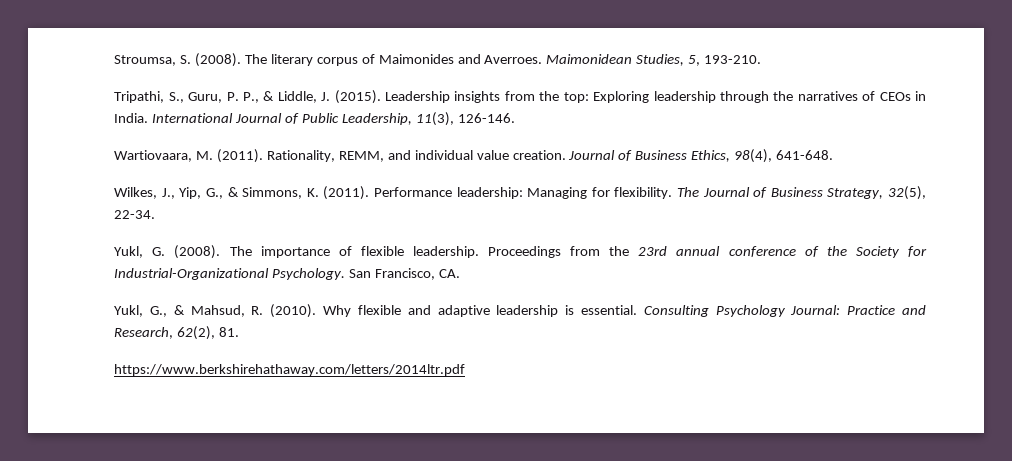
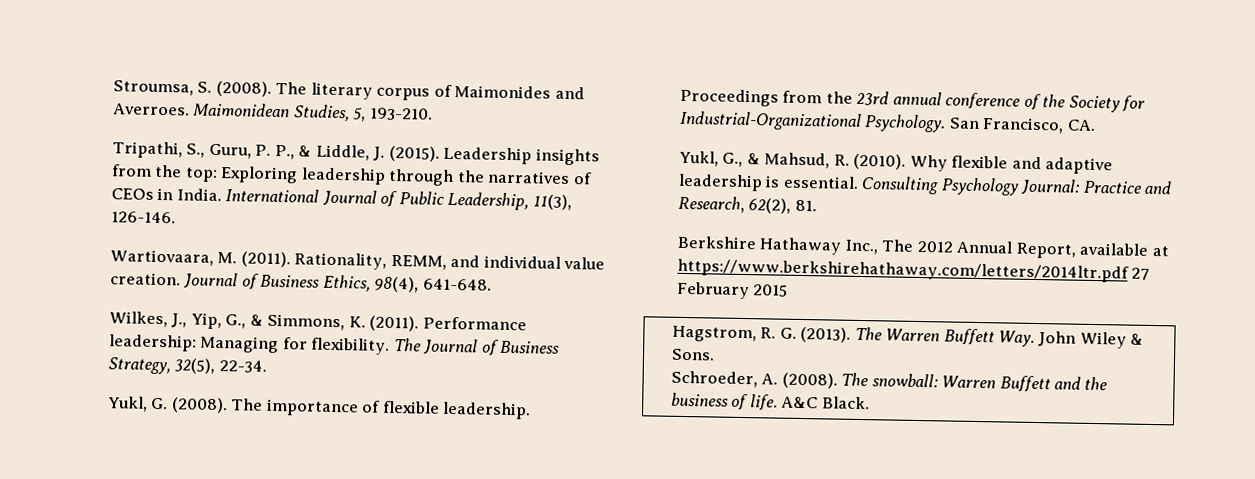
[114,364,466,376] https://www.berkshirehathaway.com/letters/2014ltr.pdf -> [676,235,1169,259] [676,258,1151,283] [676,281,789,300] [671,325,1145,349] [670,348,715,361] [670,370,1109,393] [670,392,870,411] Berkshire Hathaway Inc., The 2012 Annual Report, available at https://www.berkshirehathaway.com/letters/2014ltr.pdf 27 February 2015 // Hagstrom, R. G. (2013). The Warren Buffett Way. John Wiley & Sons. // Schroeder, A. (2008). The snowball: Warren Buffett and the business of life. A&C Black.

